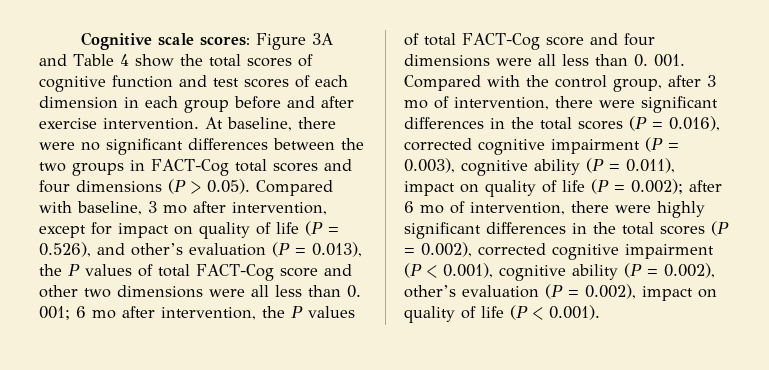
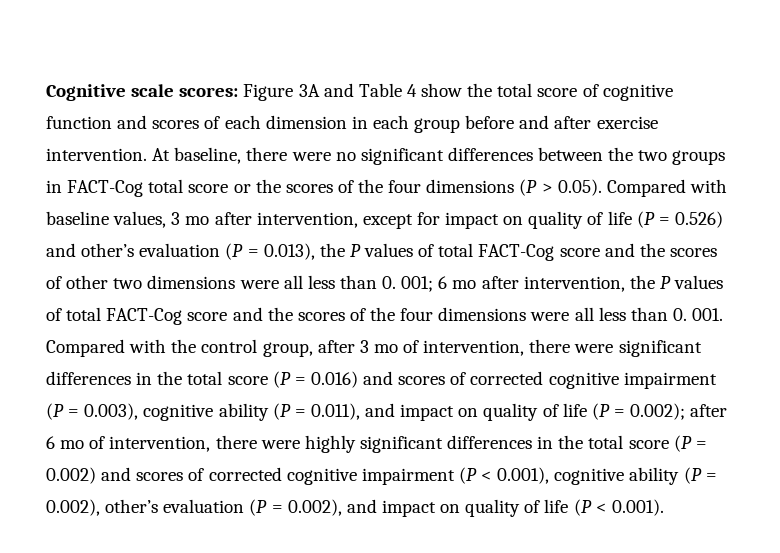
[246,57,292,67] scores -> [537,88,578,97] score
[213,78,239,87] test -> (148, 122) none
[272,159,352,172] scores and -> [188,179,384,193] score or the scores of the
[77,201,142,215] baseline, -> [46,211,167,228] baseline values,
[39,242,91,257] 0.526), -> [674,211,723,228] 0.526)
(352, 270) none -> [639,243,717,257] [46,276,62,289] the scores of
(618, 39) none -> [267,307,396,321] the scores of the
[578,116,720,131] scores (P = 0.016), -> [227,371,467,388] score (P = 0.016) and scores of
(675, 165) none -> [365,403,396,417] and
[660,221,729,236] [404,242,472,257] scores (P = 0.002), -> [628,435,707,452] [46,467,205,484] score (P = 0.002) and scores of
(636, 291) none -> [346,499,377,513] and

